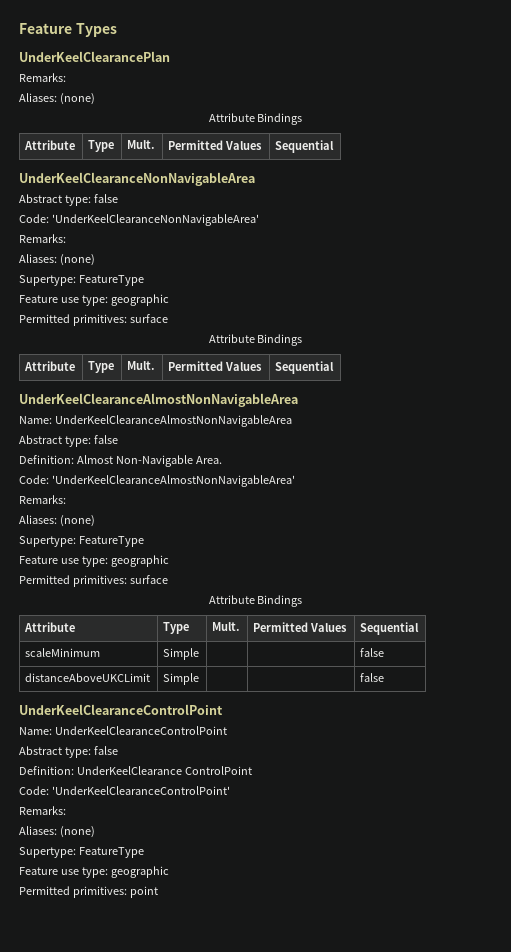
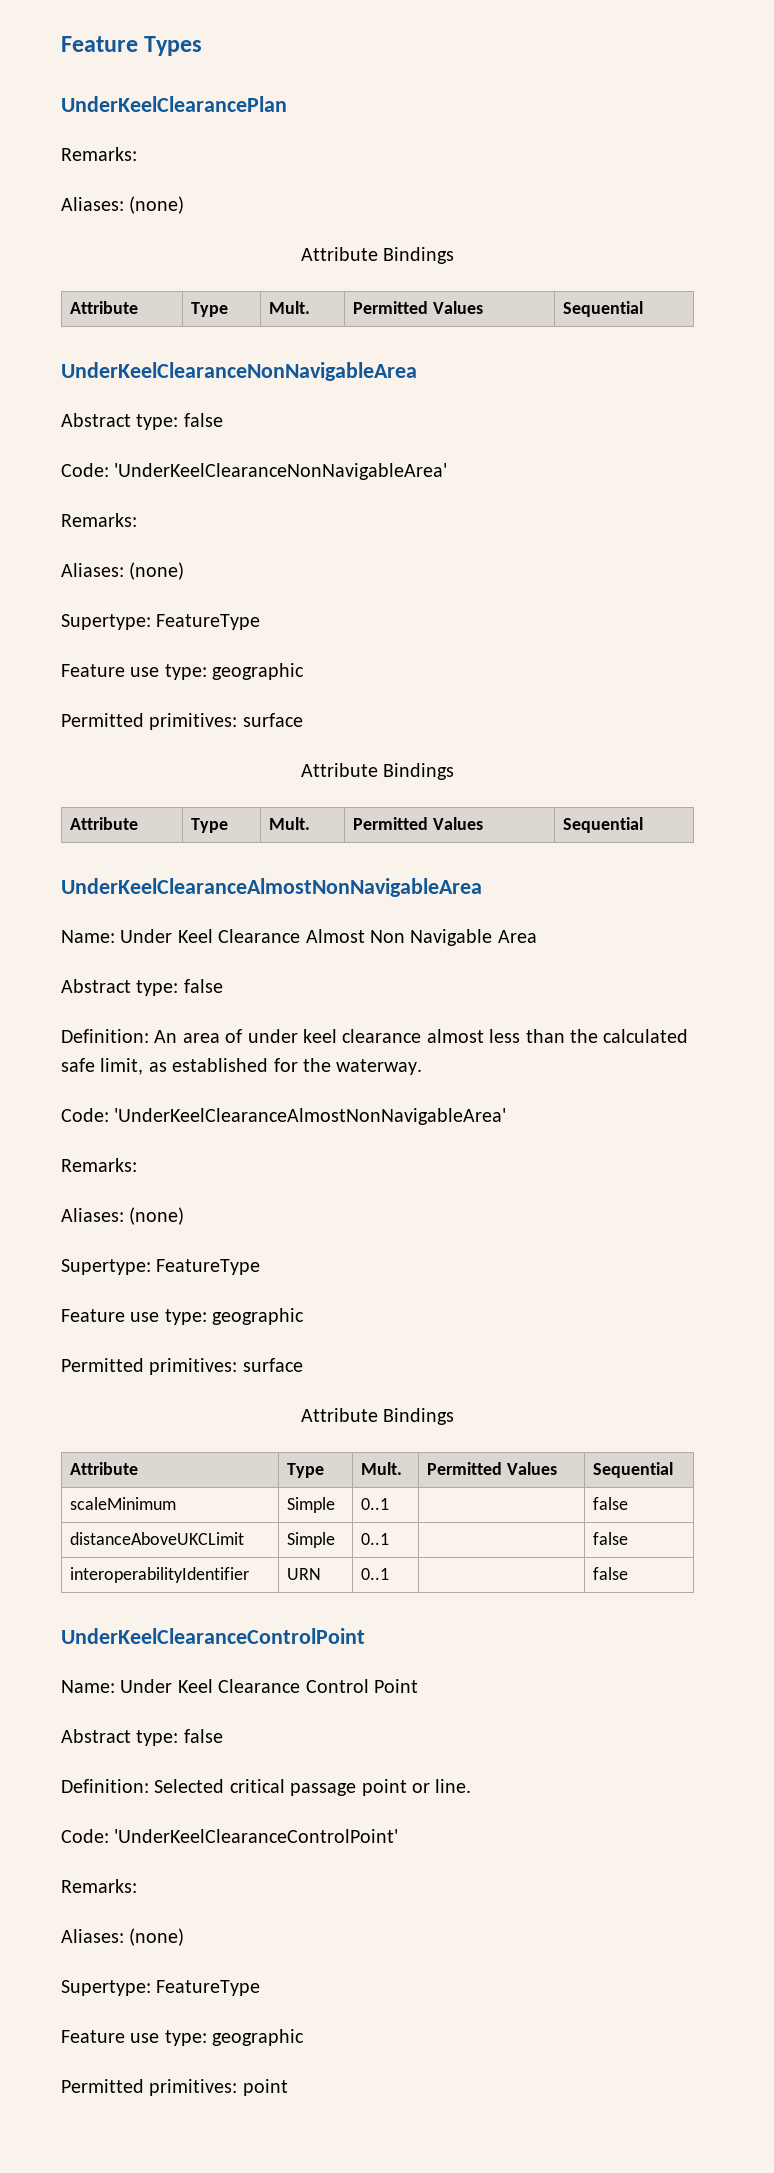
[54,415,292,427] [19,435,118,447] [19,455,222,467] UnderKeelClearanceAlmostNonNavigableArea // Abstract type: false // Definition: Almost Non-Navigable Area. -> [120,929,537,946] [61,979,223,996] [61,1029,689,1043] [61,1058,423,1075] Under Keel Clearance Almost Non Navigable Area // Abstract type: false // Definition: An area of under keel clearance almost less than the calculated safe limit, as established for the waterway.
(200, 654) none -> [361,1498,390,1510] 0..1
[360,673,385,682] [19,704,223,715] [19,726,227,735] [19,746,118,758] [19,766,252,775] | | false // UnderKeelClearanceControlPoint // Name: UnderKeelClearanceControlPoint // Abstract type: false // Definition: UnderKeelClearance ControlPoint -> [361,1533,390,1545] [593,1532,629,1545] [70,1567,250,1583] [287,1568,322,1580] [361,1568,390,1580] [593,1567,629,1580] [61,1628,365,1644] [61,1679,418,1693] [61,1729,223,1746] [61,1779,472,1796] 0..1 | | false // interoperabilityIdentifier | URN | 0..1 | | false // UnderKeelClearanceControlPoint // Name: Under Keel Clearance Control Point // Abstract type: false // Definition: Selected critical passage point or line.

